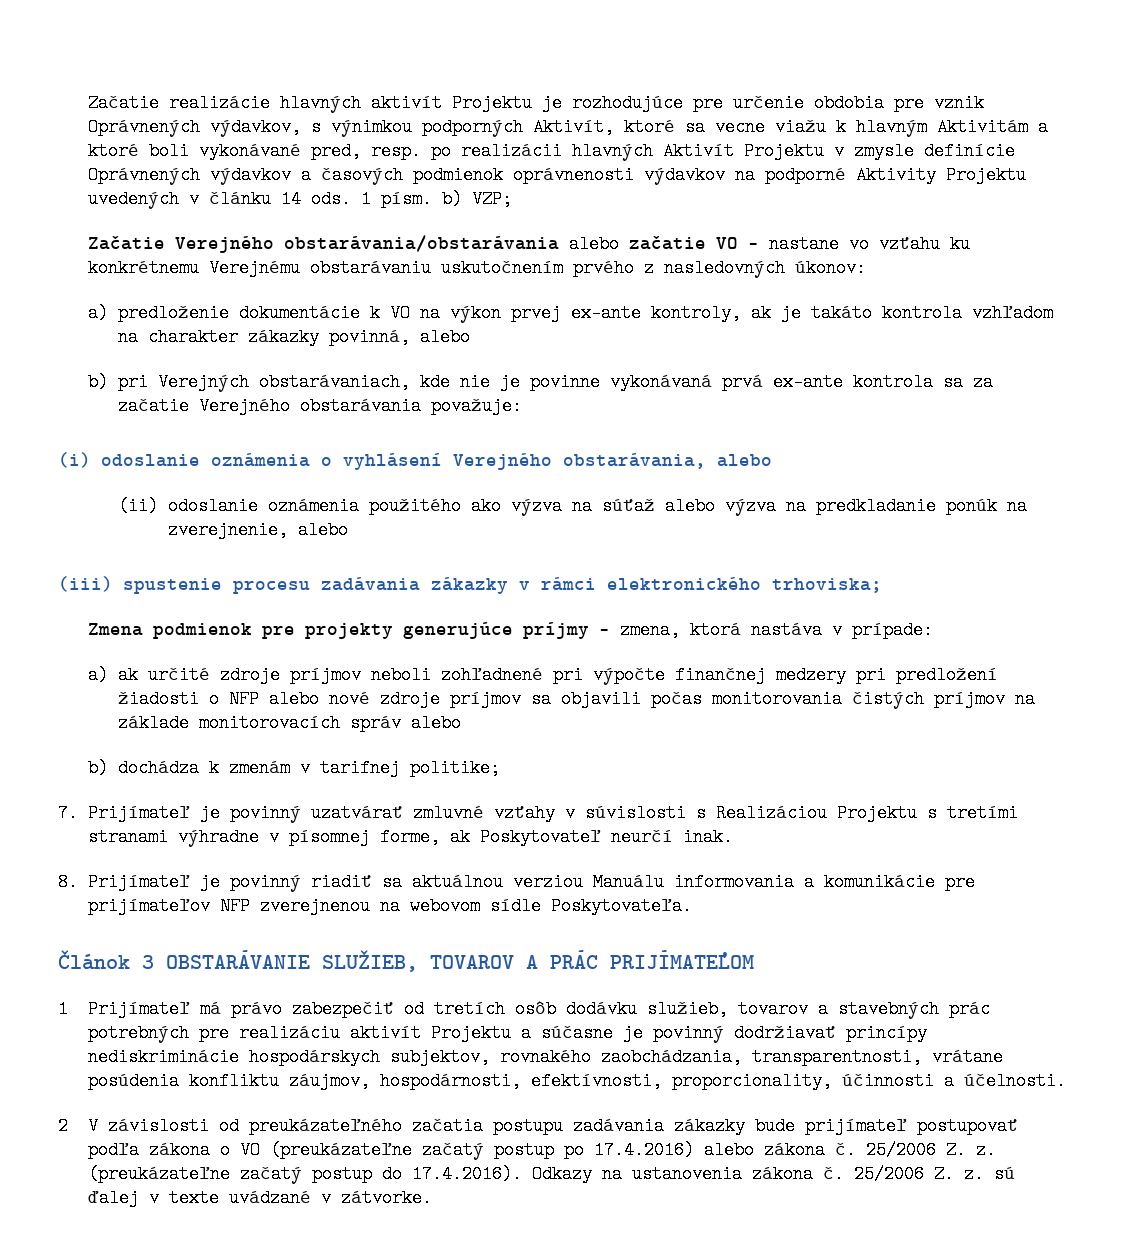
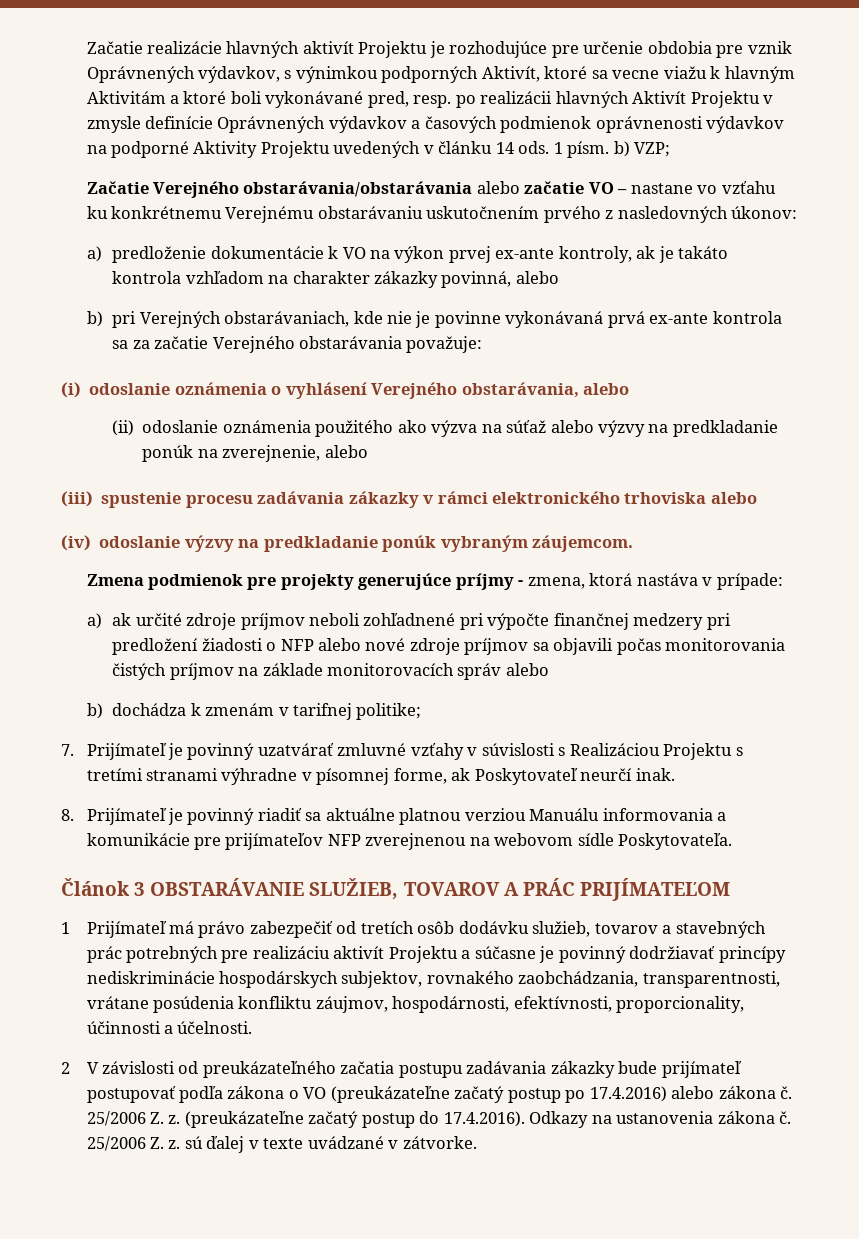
[724,497,776,516] výzva -> [598,420,646,437] výzvy
[771,578,882,593] trhoviska; -> [624,492,757,504] [61,535,633,552] trhoviska alebo // (iv) odoslanie výzvy na predkladanie ponúk vybraným záujemcom.
[412,873,504,891] aktuálnou -> [325,808,462,825] aktuálne platnou

